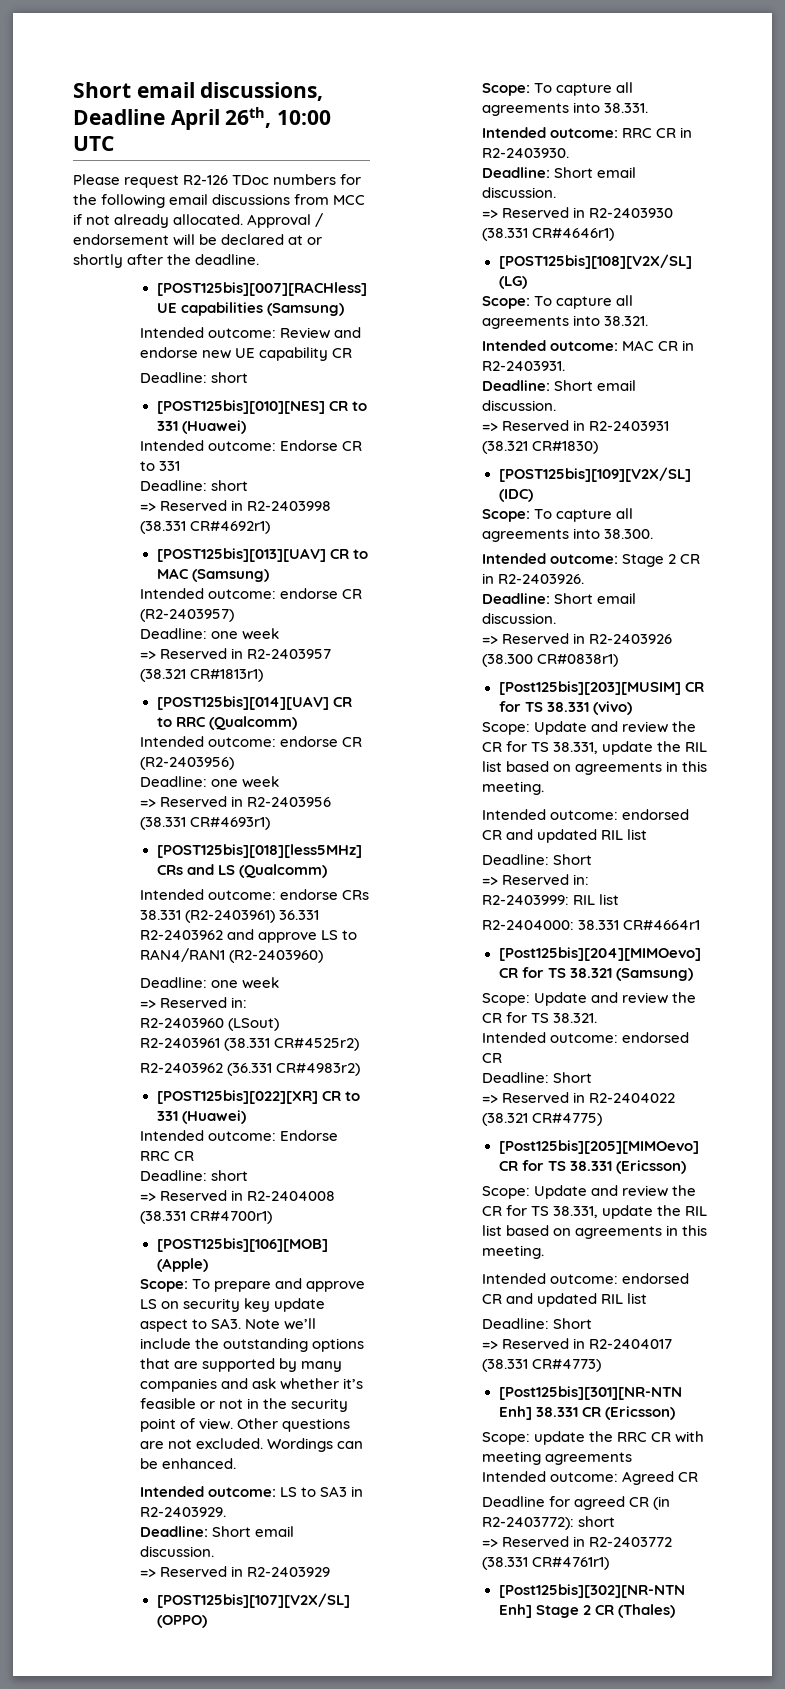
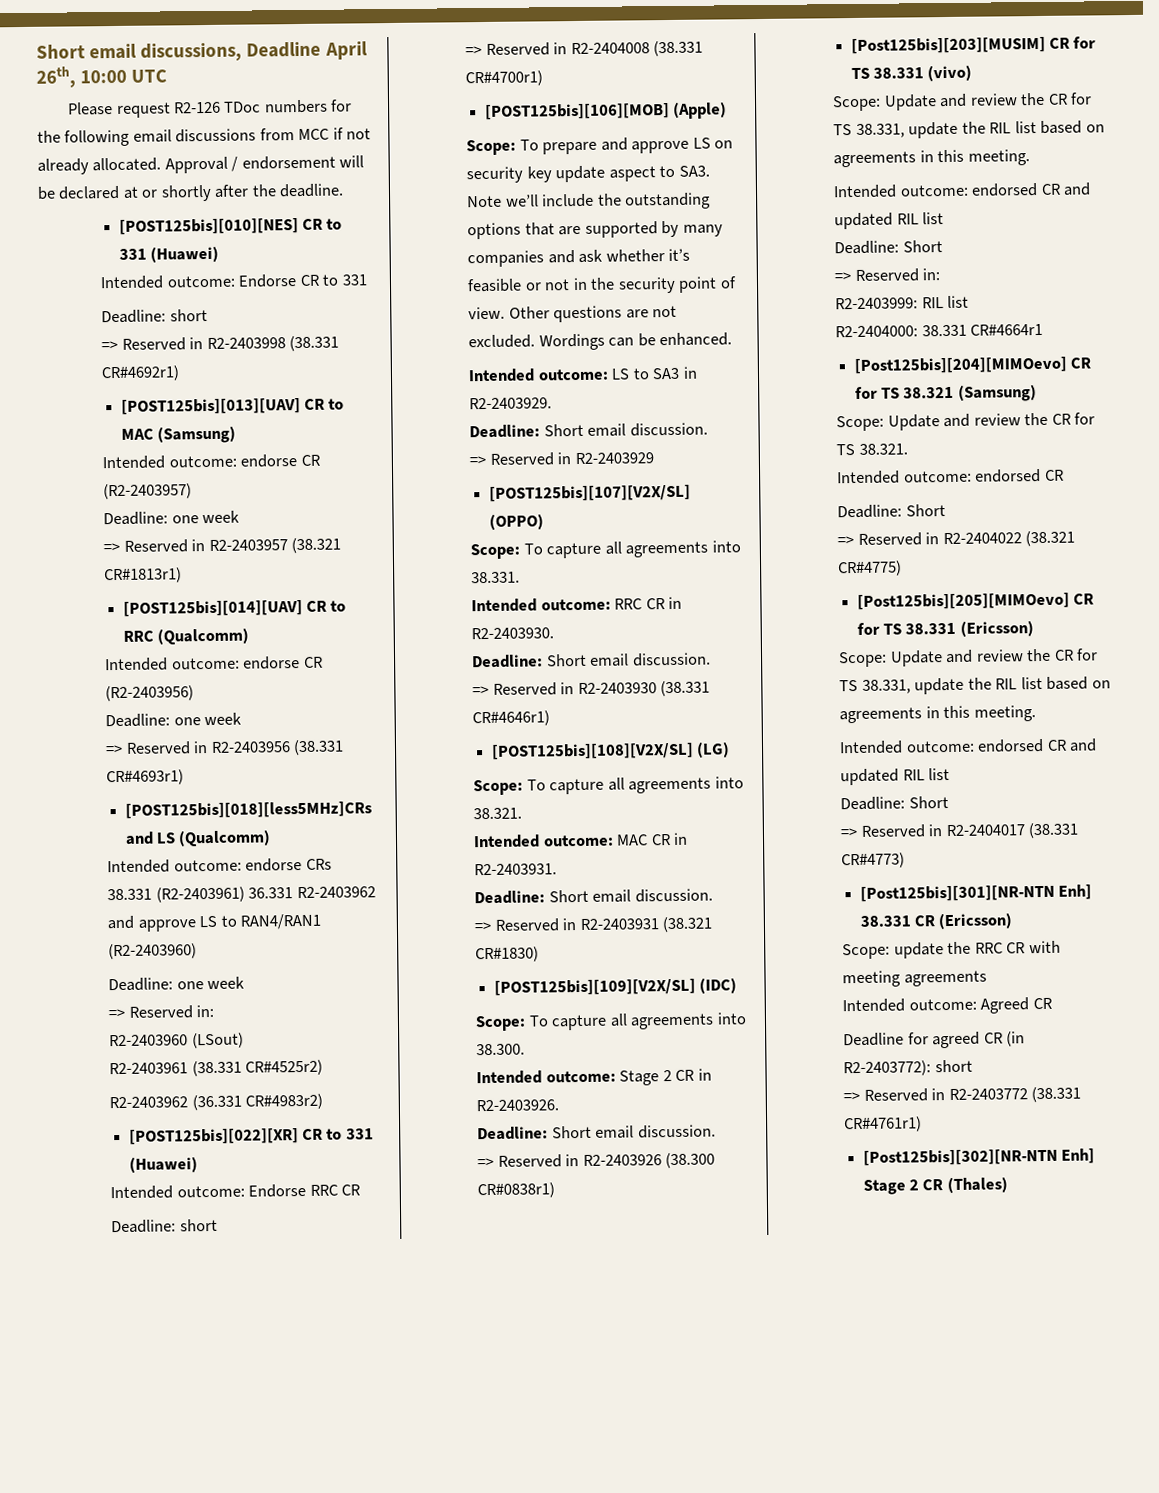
[156,282,367,296] [156,302,344,316] [140,327,362,339] [140,347,353,361] [140,372,249,383] // [POST125bis][007][RACHless] UE capabilities (Samsung) // Intended outcome: Review and endorse new UE capability CR // Deadline: short -> (345, 190) none

